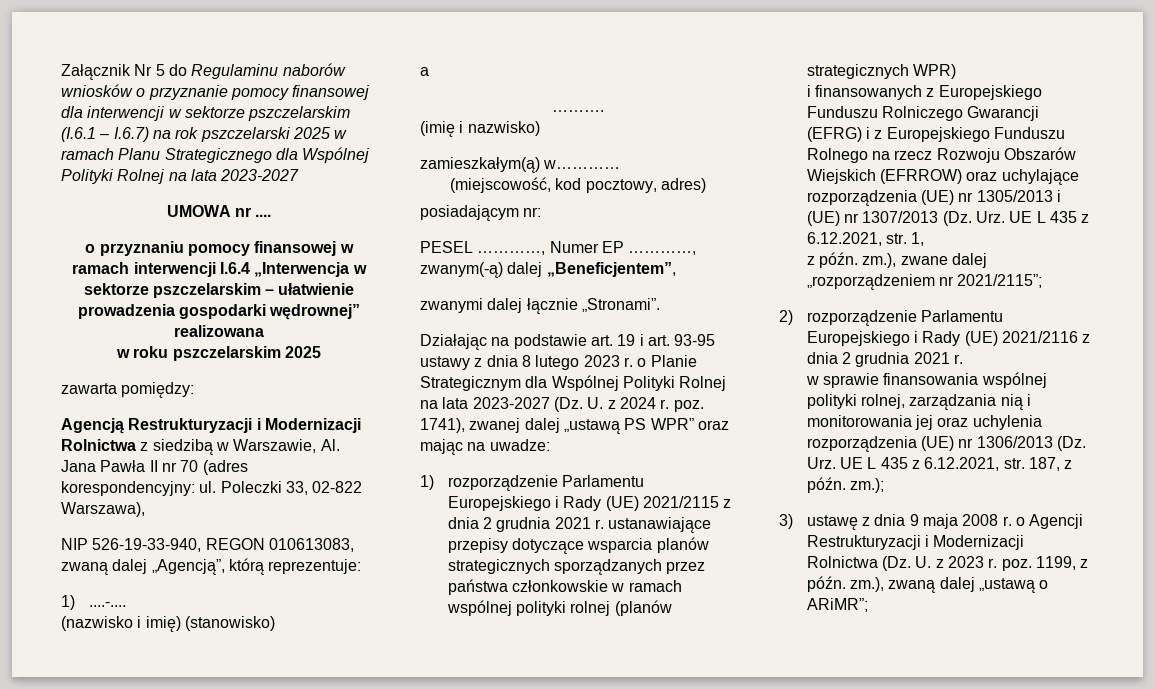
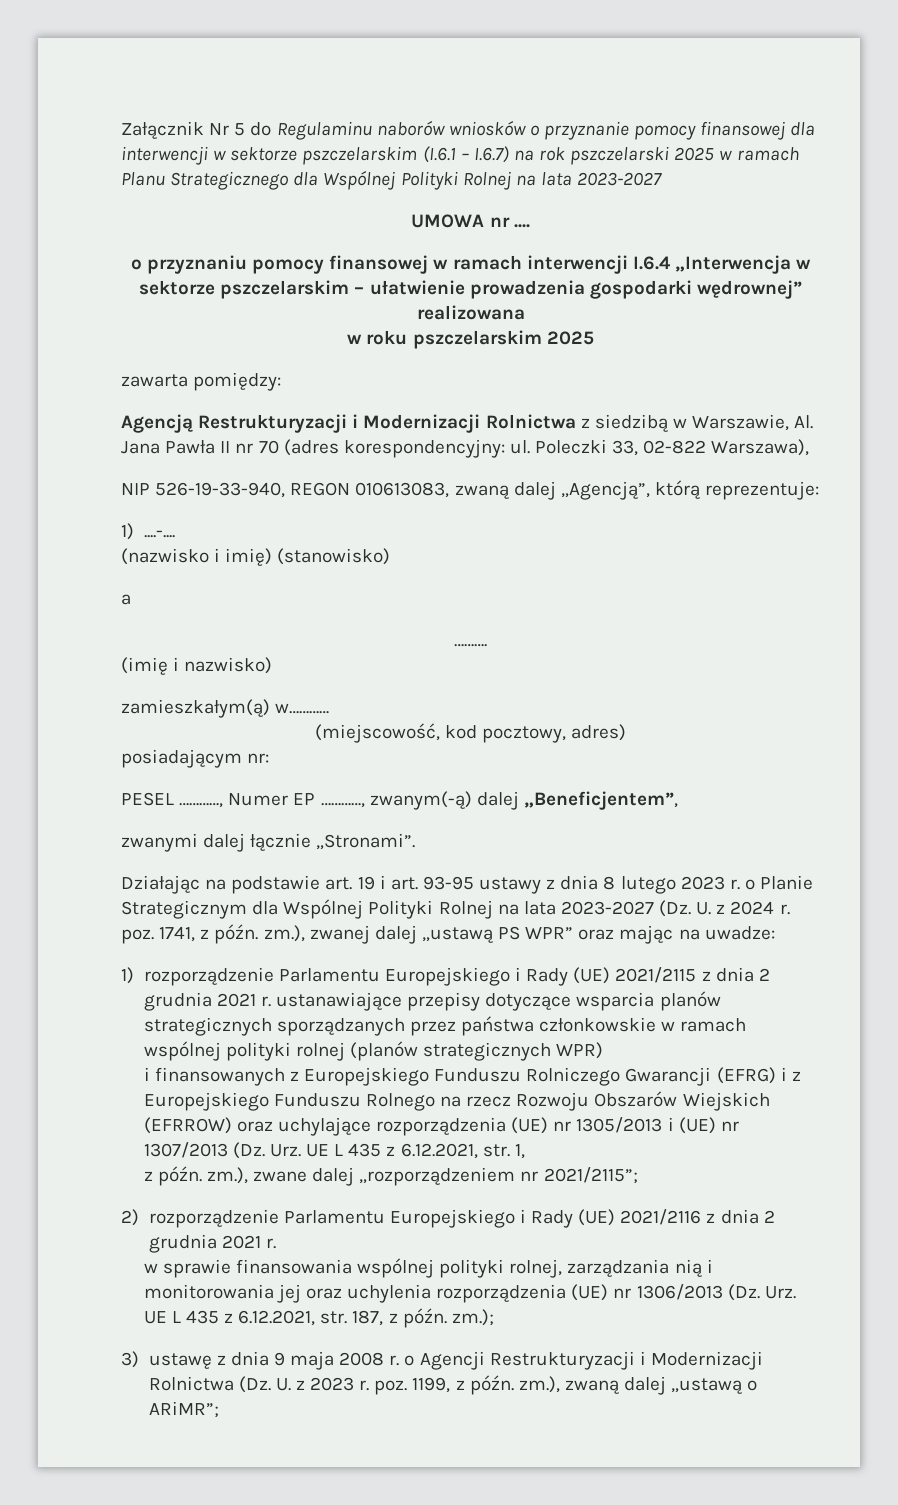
[420,418,465,433] 1741), -> [159,924,305,944] 1741, z późn. zm.),

